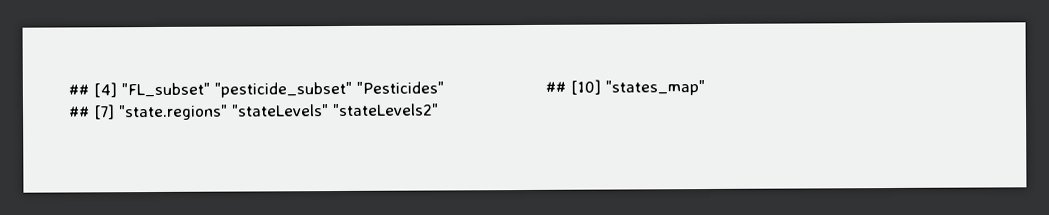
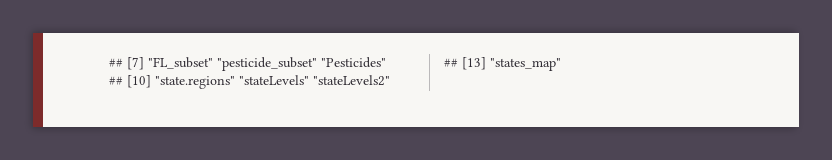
[68,82,117,98] ## [4] -> [109,57,144,70] ## [7]
[93,104,115,120] [7] -> [127,75,151,88] [10]
[570,79,601,95] [10] -> [462,57,486,70] [13]

